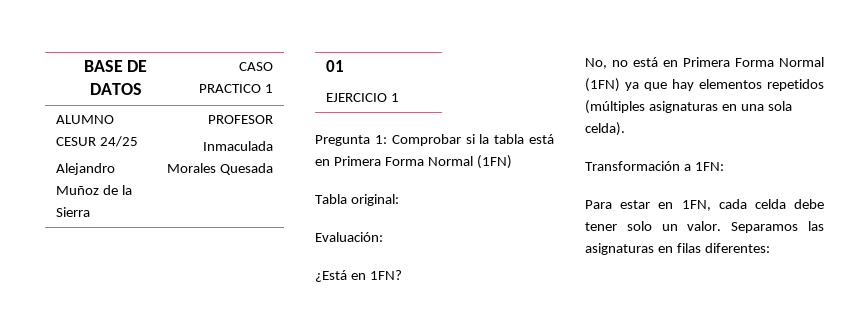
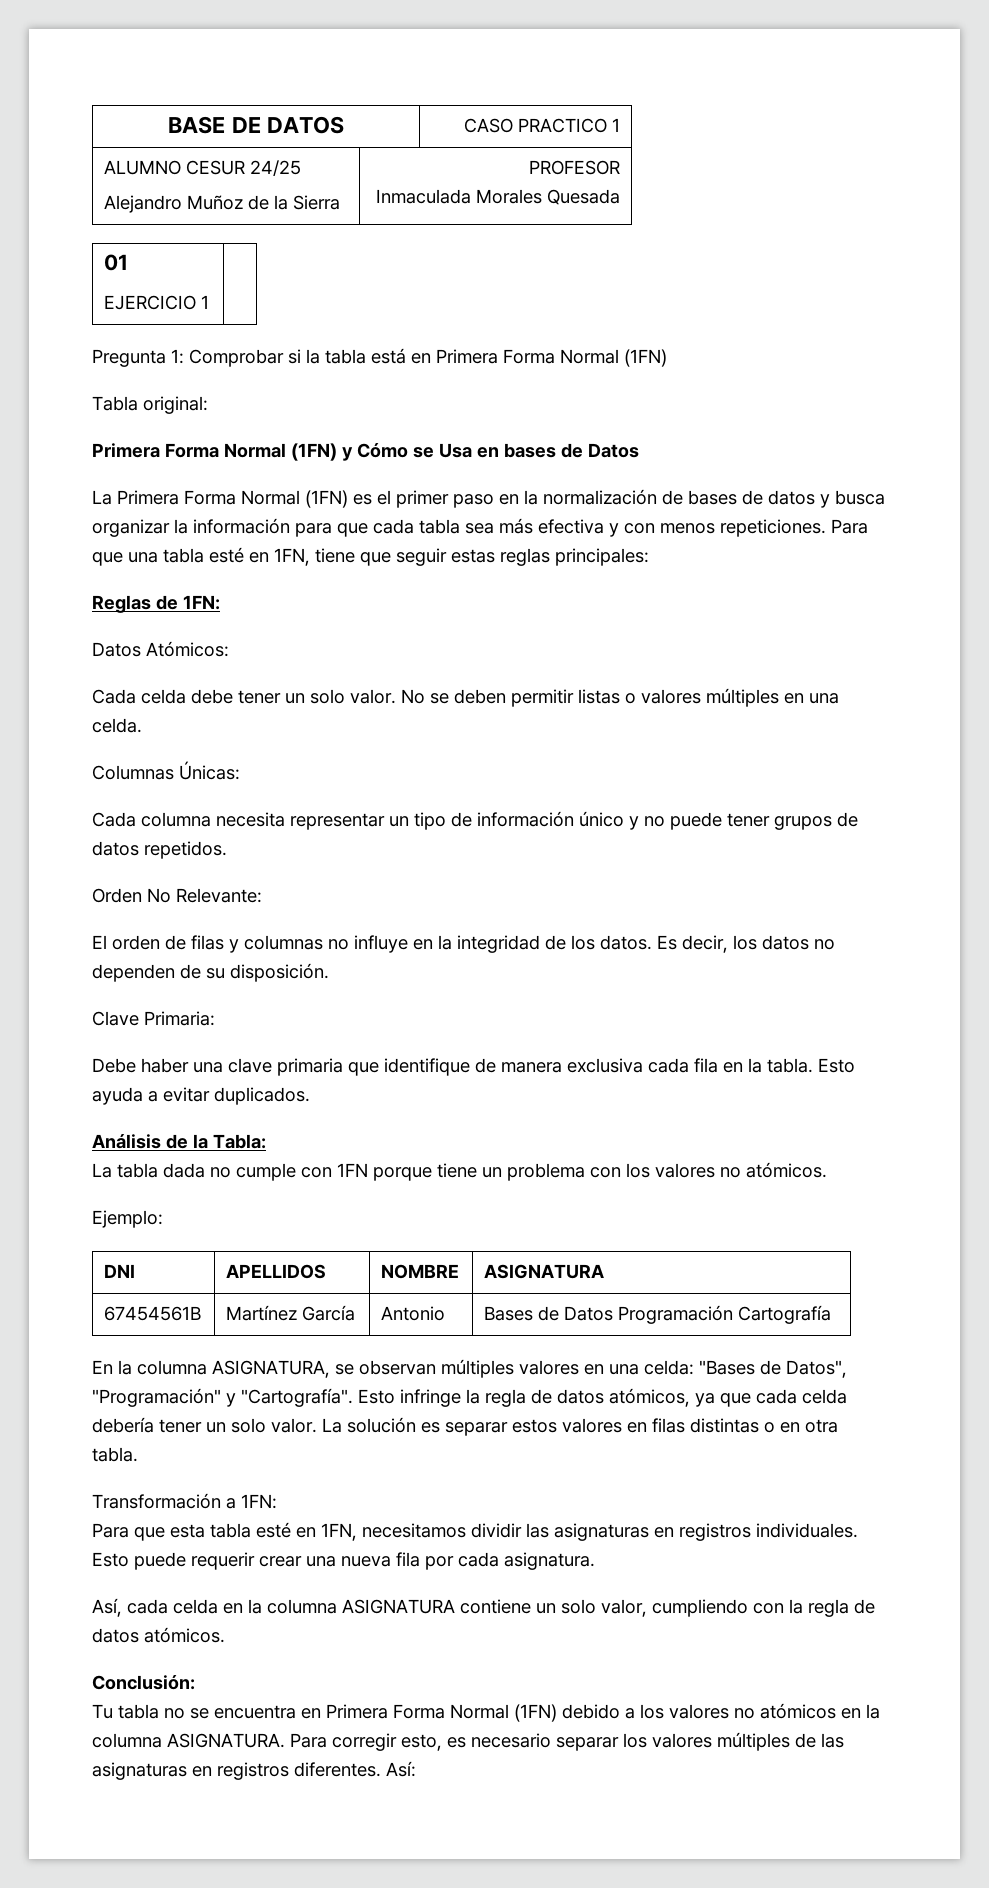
[315,232,383,242] [315,270,402,282] [585,57,824,69] [585,78,824,92] [585,100,792,114] [585,122,625,136] [585,161,724,171] [585,199,824,211] [585,221,824,233] [585,243,770,255] Evaluación: // ¿Está en 1FN? // No, no está en Primera Forma Normal (1FN) ya que hay elementos repetidos (múltiples asignaturas en una sola celda). // Transformación a 1FN: // Para estar en 1FN, cada celda debe tener solo un valor. Separamos las asignaturas en filas diferentes: -> [92,443,639,461] [92,489,885,508] [92,518,868,537] [92,547,649,566] [92,595,220,613] [92,641,229,657] [92,688,839,707] [92,718,142,733] [92,761,240,780] [92,811,858,830] [92,841,227,859] [92,888,262,903] [92,935,835,953] [92,963,329,982] [92,1011,215,1026] [92,1058,855,1076] [92,1087,310,1105] [92,1134,266,1149] [92,1162,827,1181] [92,1210,163,1228] [104,1264,136,1278] [226,1264,327,1279] [381,1264,460,1279] [484,1264,605,1279] [104,1306,202,1321] [226,1305,356,1321] [381,1306,446,1321] [484,1305,832,1324] [92,1359,847,1378] [92,1388,847,1407] [92,1417,838,1436] [92,1447,138,1462] [92,1493,277,1509] [92,1522,858,1541] [92,1552,595,1570] [92,1598,875,1617] [92,1627,225,1643] [92,1675,195,1690] [92,1703,880,1722] [92,1732,844,1751] [92,1761,416,1780] Primera Forma Normal (1FN) y Cómo se Usa en bases de Datos // La Primera Forma Normal (1FN) es el primer paso en la normalización de bases de datos y busca organizar la información para que cada tabla sea más efectiva y con menos repeticiones. Para que una tabla esté en 1FN, tiene que seguir estas reglas principales: // Reglas de 1FN: // Datos Atómicos: // Cada celda debe tener un solo valor. No se deben permitir listas o valores múltiples en una celda. // Columnas Únicas: // Cada columna necesita representar un tipo de información único y no puede tener grupos de datos repetidos. // Orden No Relevante: // El orden de filas y columnas no influye en la integridad de los datos. Es decir, los datos no dependen de su disposición. // Clave Primaria: // Debe haber una clave primaria que identifique de manera exclusiva cada fila en la tabla. Esto ayuda a evitar duplicados. // Análisis de la Tabla: // La tabla dada no cumple con 1FN porque tiene un problema con los valores no atómicos. // Ejemplo: // DNI | APELLIDOS | NOMBRE | ASIGNATURA // 67454561B | Martínez García | Antonio | Bases de Datos Programación Cartografía // En la columna ASIGNATURA, se observan múltiples valores en una celda: "Bases de Datos", "Programación" y "Cartografía". Esto infringe la regla de datos atómicos, ya que cada celda debería tener un solo valor. La solución es separar estos valores en filas distintas o en otra tabla. // Transformación a 1FN: // Para que esta tabla esté en 1FN, necesitamos dividir las asignaturas en registros individuales. Esto puede requerir crear una nueva fila por cada asignatura. // Así, cada celda en la columna ASIGNATURA contiene un solo valor, cumpliendo con la regla de datos atómicos. // Conclusión: // Tu tabla no se encuentra en Primera Forma Normal (1FN) debido a los valores no atómicos en la columna ASIGNATURA. Para corregir esto, es necesario separar los valores múltiples de las asignaturas en registros diferentes. Así:

